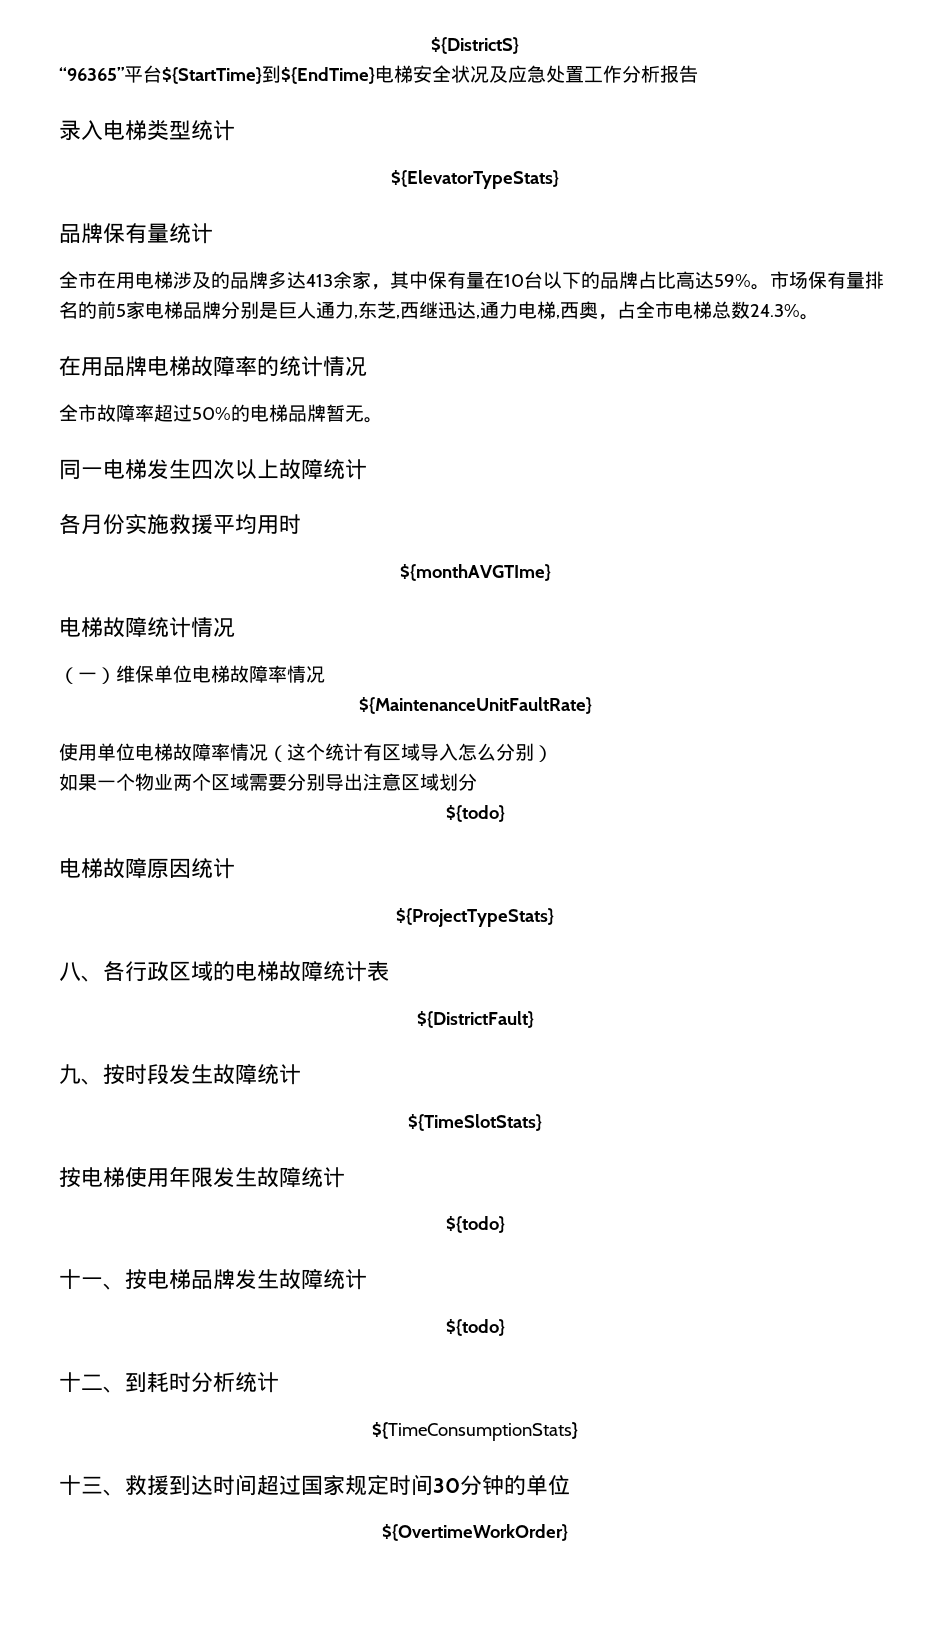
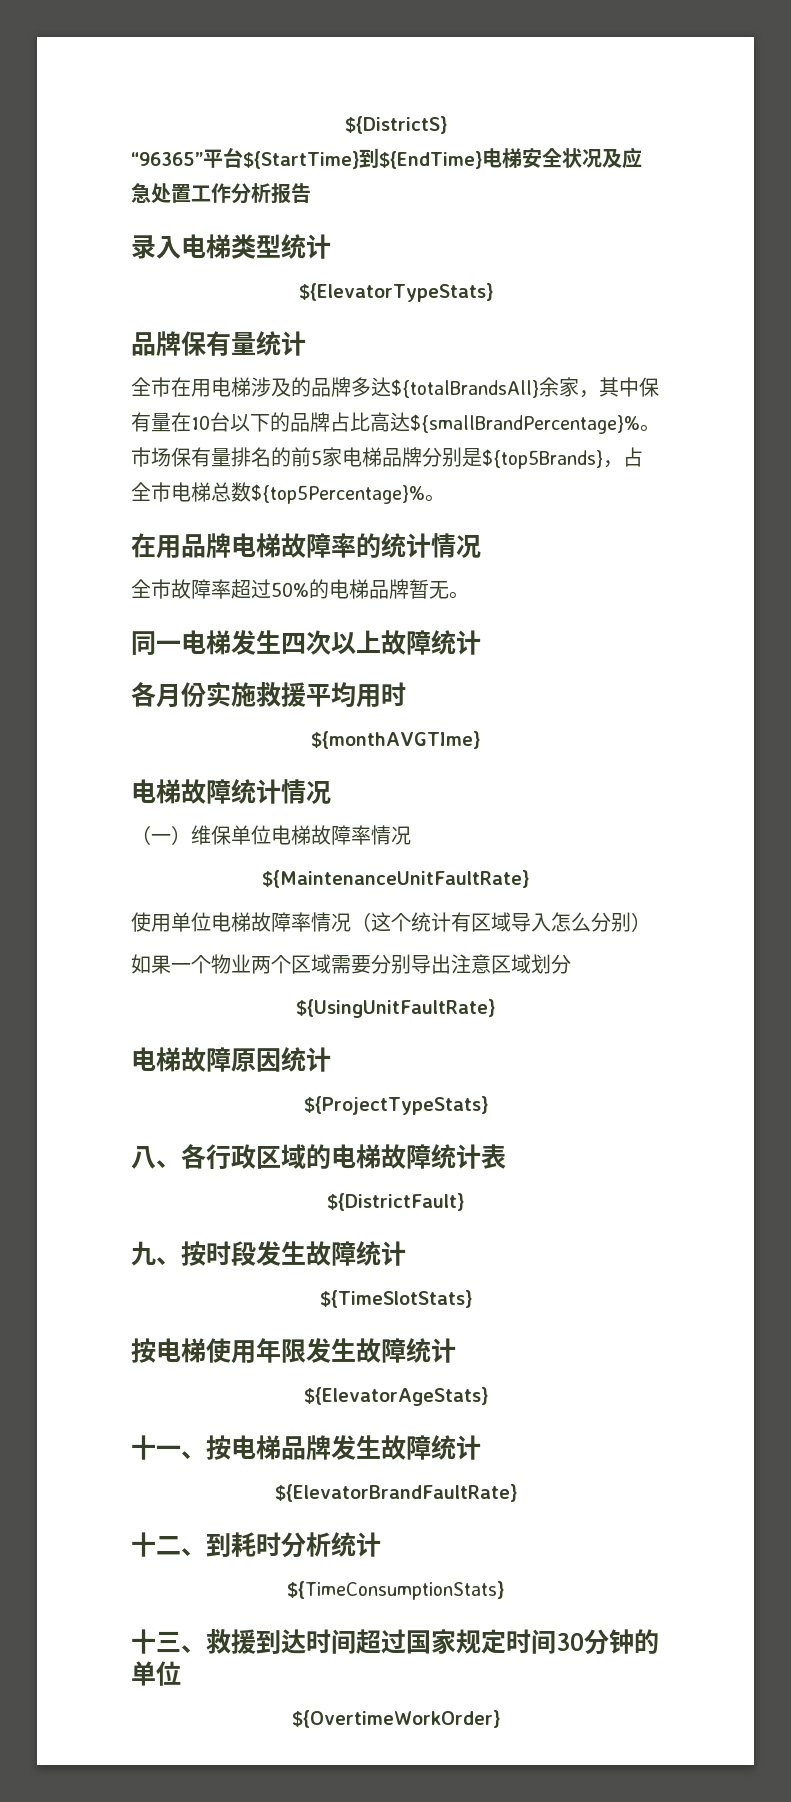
[306,274,333,287] 413 -> [391,379,539,398] ${totalBrandsAll}
[714,274,751,287] 59% -> [410,414,640,434] ${smallBrandPercentage}%
[278,301,598,319] 巨人通力,东芝,西继迅达,通力电梯,西奥 -> [482,449,603,469] ${top5Brands}
[750,304,800,317] 24.3% -> [251,484,425,504] ${top5Percentage}%
[445,805,505,822] ${todo} -> [296,999,496,1018] ${UsingUnitFaultRate}
[445,1216,505,1233] ${todo} -> [303,1387,488,1406] ${ElevatorAgeStats}
[445,1319,505,1336] ${todo} -> [274,1484,517,1502] ${ElevatorBrandFaultRate}

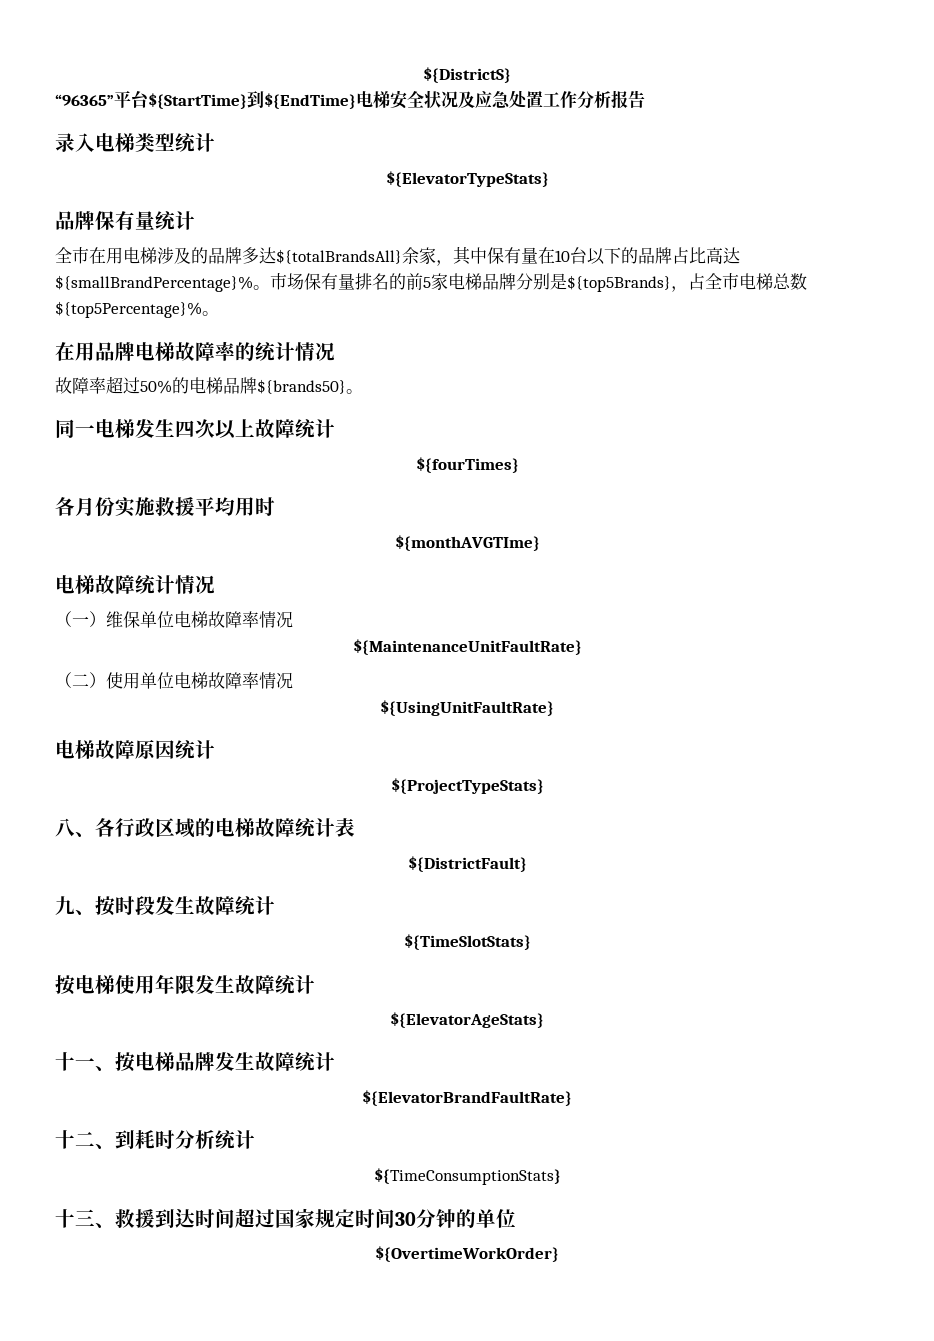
[131,579,171,599] 全市 -> (335, 351) none
[409,579,449,599] 暂无 -> [257,379,346,394] ${brands50}
(481, 642) none -> [415,457,519,473] // ${fourTimes}
(530, 879) none -> [55,672,106,688] （二）
[351,912,651,932] [131,954,571,974] （这个统计有区域导入怎么分别） // 如果一个物业两个区域需要分别导出注意区域划分 -> (293, 680) none

